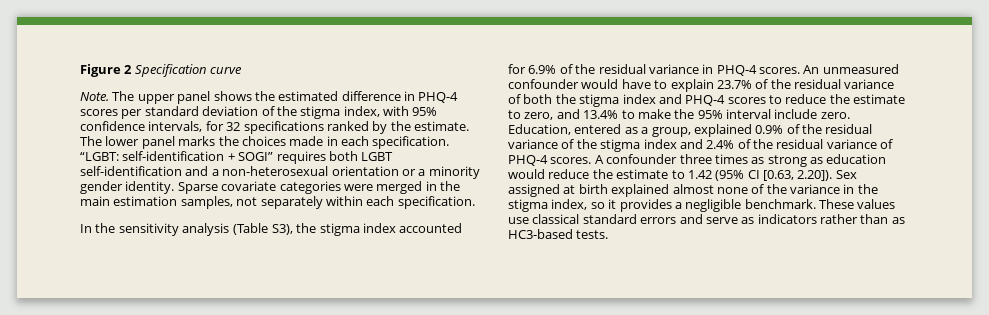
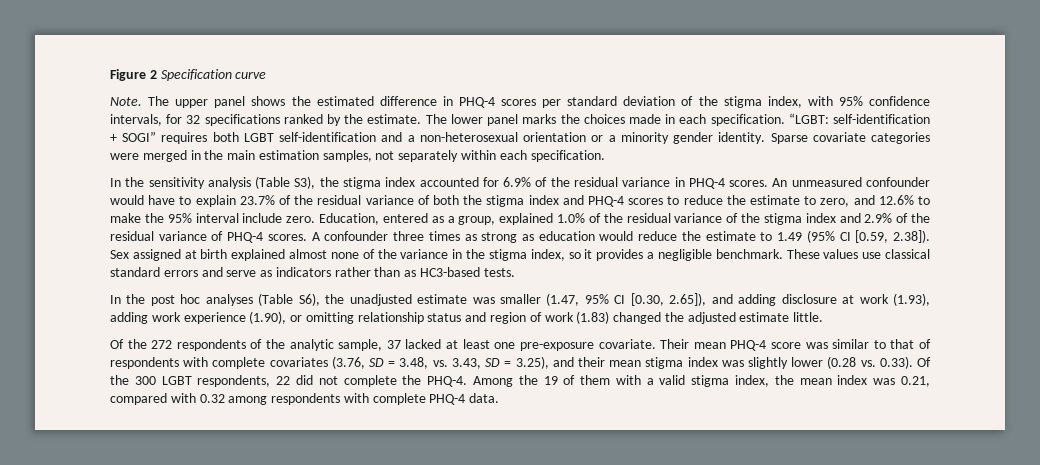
[583,110,619,119] 13.4% -> [878,195,914,205] 12.6%
[755,125,784,134] 0.9% -> [556,213,585,223] 1.0%
[706,140,735,149] 2.4% -> [864,213,893,223] 2.9%
[687,170,712,179] 1.42 -> [777,232,803,241] 1.49
[763,170,833,181] [0.63, 2.20]). -> [855,230,931,243] [0.59, 2.38]).
(609, 234) none -> [110,293,931,306] [110,311,824,324] [110,339,931,351] [110,356,932,369] [110,375,930,387] [110,393,500,405] // In the post hoc analyses (Table S6), the unadjusted estimate was smaller (1.47, 95% CI [0.30, 2.65]), and adding disclosure at work (1.93), adding work experience (1.90), or omitting relationship status and region of work (1.83) changed the adjusted estimate little. // Of the 272 respondents of the analytic sample, 37 lacked at least one pre-exposure covariate. Their mean PHQ-4 score was similar to that of respondents with complete covariates (3.76, SD = 3.48, vs. 3.43, SD = 3.25), and their mean stigma index was slightly lower (0.28 vs. 0.33). Of the 300 LGBT respondents, 22 did not complete the PHQ-4. Among the 19 of them with a valid stigma index, the mean index was 0.21, compared with 0.32 among respondents with complete PHQ-4 data.

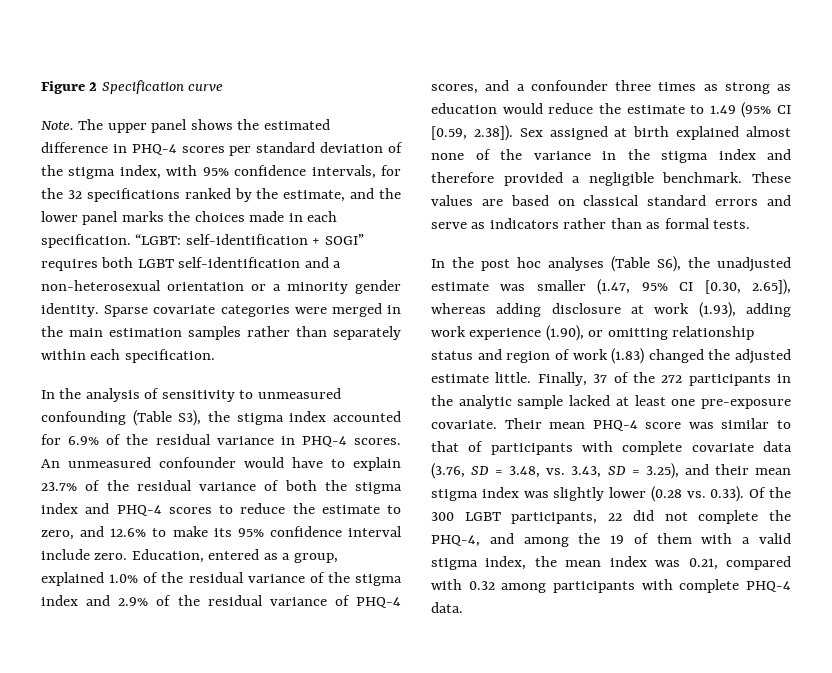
(183, 119) none -> [41,188,63,199] the
[367,114,447,124] estimate. The -> [283,188,401,202] estimate, and the
[322,150,395,162] samples, not -> [188,326,327,340] samples rather than
[148,177,251,189] sensitivity analysis -> [85,388,341,402] [41,411,126,425] analysis of sensitivity to unmeasured confounding
[144,213,192,223] the 95% -> [213,526,342,537] its 95% confidence
[267,232,321,241] scores. A -> [431,80,525,94] scores, and a
[530,249,644,261] index, so it provides -> [718,149,791,160] [431,172,563,186] index and therefore provided
[862,252,882,259] use -> [481,195,575,206] are based on
[420,267,481,277] HC3-based -> [664,218,710,229] formal
[711,294,733,304] and -> [431,303,486,314] whereas
[110,339,401,351] // Of the 272 respondents of the analytic sample, 37 -> [537,372,791,386] [431,395,564,409] Finally, 37 of the 272 participants in the analytic sample
[110,357,328,369] respondents with complete covariates -> [490,441,792,455] participants with complete covariate data
[197,375,271,387] respondents, -> [511,512,598,524] participants,
[427,376,513,387] PHQ-4. Among -> [431,533,569,547] PHQ-4, and among
[271,393,341,405] respondents -> [553,581,635,593] participants

